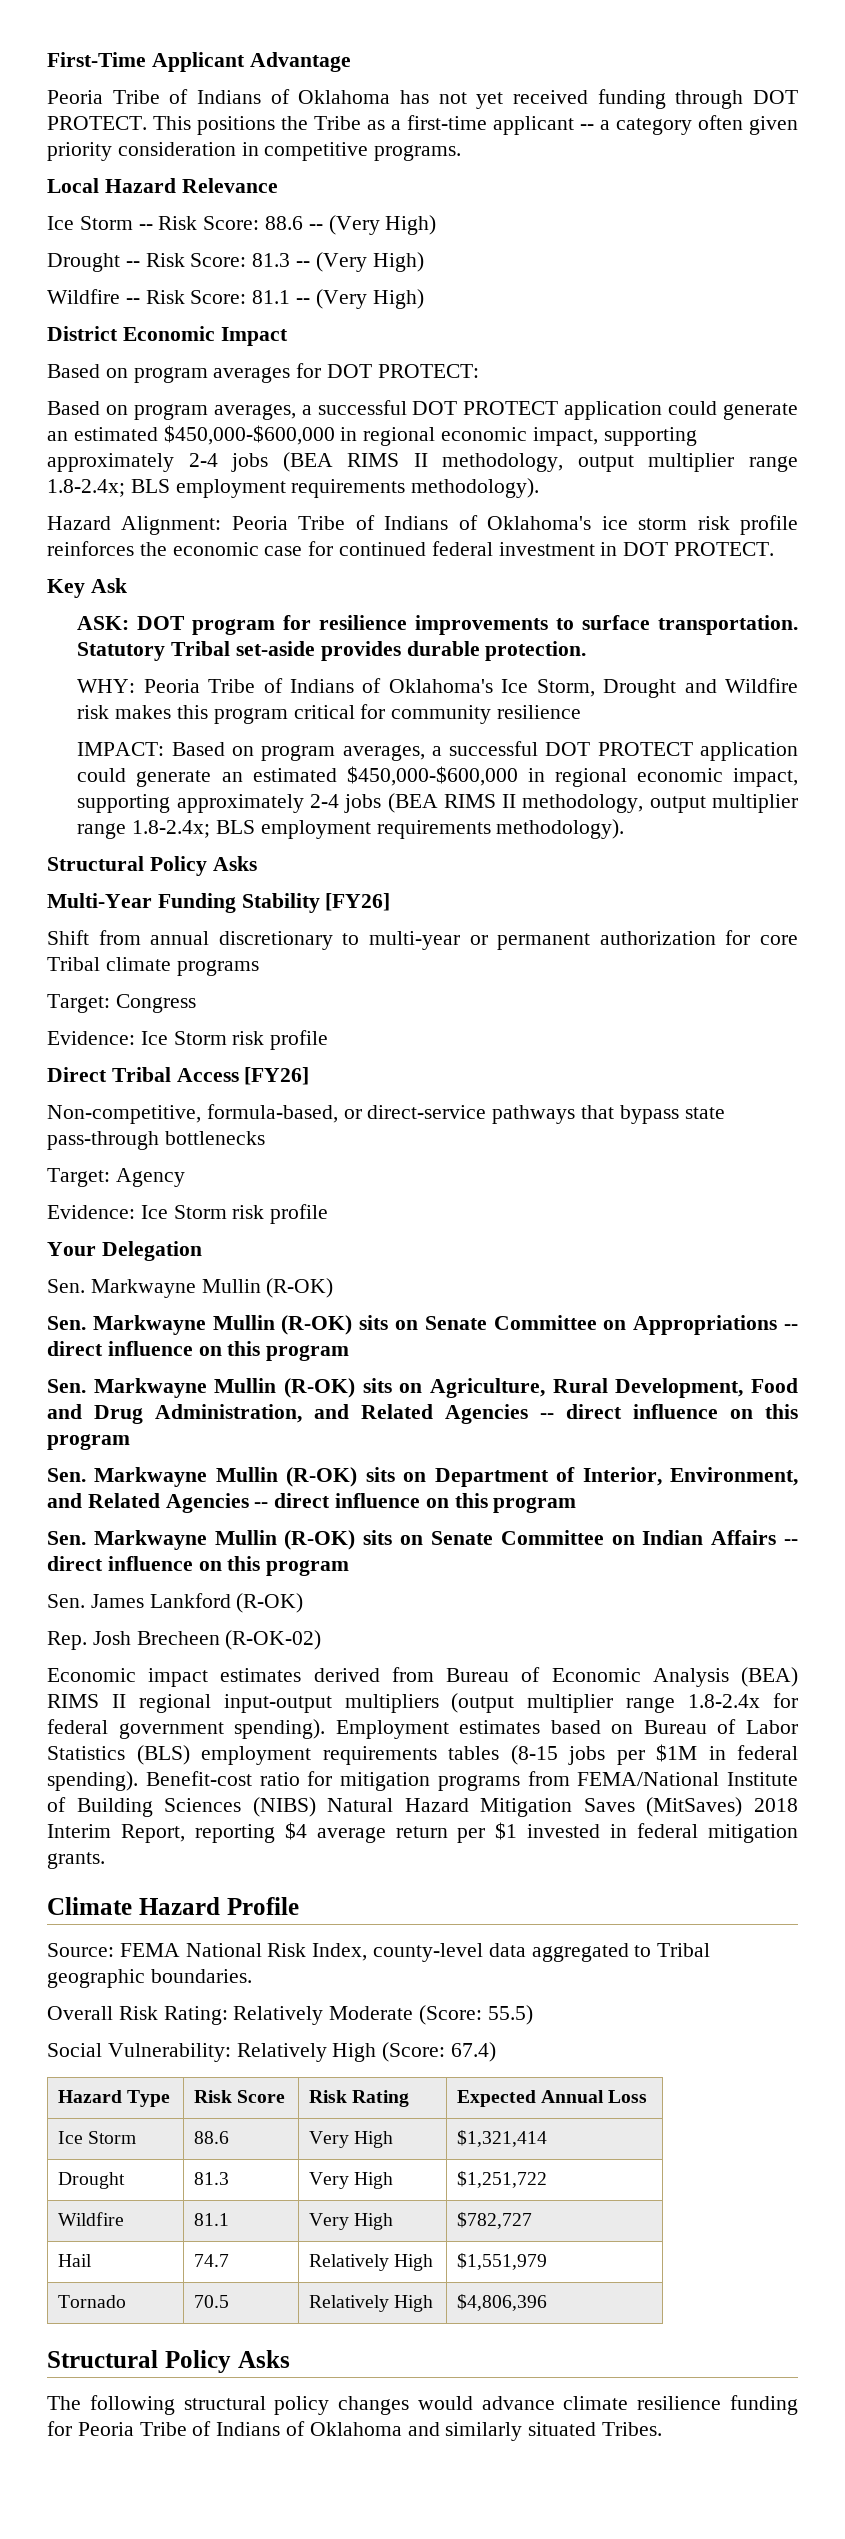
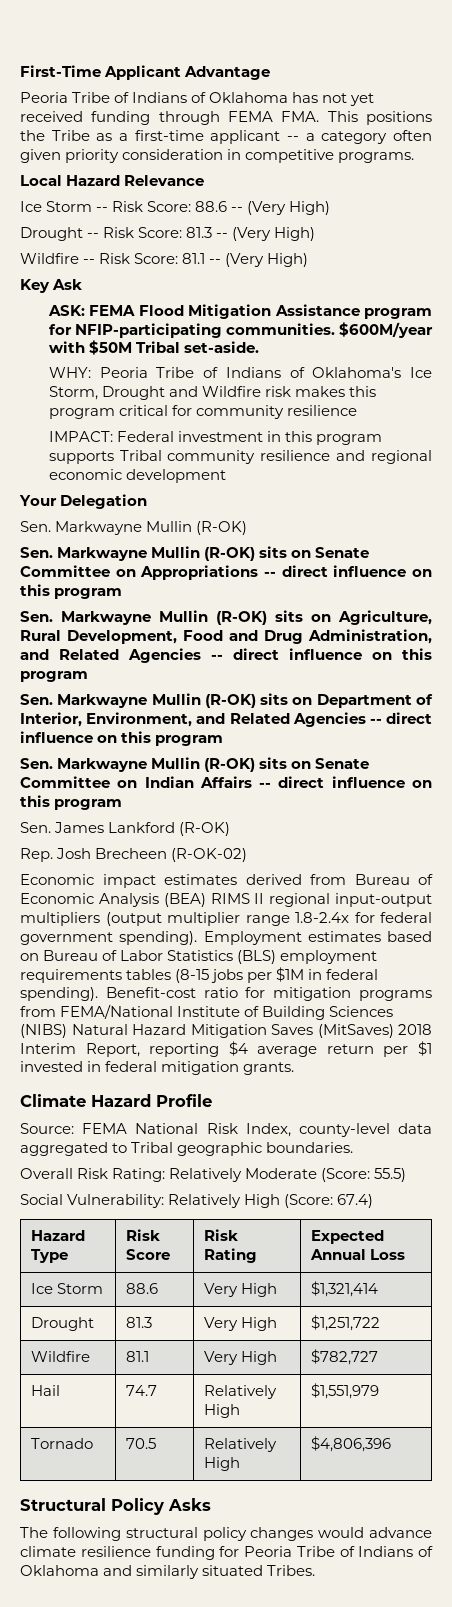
[752,90,798,104] [47,116,147,130] DOT PROTECT. -> [228,111,320,122] FEMA FMA.
[47,326,288,346] [47,363,479,383] [47,400,798,420] [47,425,697,446] [47,452,798,472] [47,478,540,498] [47,515,798,535] [47,541,775,556] [47,578,127,598] [77,615,798,635] [77,641,587,661] District Economic Impact // Based on program averages for DOT PROTECT: // Based on program averages, a successful DOT PROTECT application could generate an estimated $450,000-$600,000 in regional economic impact, supporting approximately 2-4 jobs (BEA RIMS II methodology, output multiplier range 1.8-2.4x; BLS employment requirements methodology). // Hazard Alignment: Peoria Tribe of Indians of Oklahoma's ice storm risk profile reinforces the economic case for continued federal investment in DOT PROTECT. // Key Ask // ASK: DOT program for resilience improvements to surface transportation. Statutory Tribal set-aside provides durable protection. -> [20,279,83,293] [47,304,432,319] [48,322,433,338] [48,340,259,355] Key Ask // ASK: FEMA Flood Mitigation Assistance program for NFIP-participating communities. $600M/year with $50M Tribal set-aside.
[171,741,799,761] [77,766,798,787] [77,793,799,813] [77,819,625,839] [47,856,257,876] [47,893,391,913] [47,930,799,950] [47,957,259,976] [47,994,196,1013] [47,1030,329,1050] [47,1067,310,1085] [47,1104,725,1124] [47,1131,265,1150] [47,1168,185,1187] [47,1204,329,1224] Based on program averages, a successful DOT PROTECT application could generate an estimated $450,000-$600,000 in regional economic impact, supporting approximately 2-4 jobs (BEA RIMS II methodology, output multiplier range 1.8-2.4x; BLS employment requirements methodology). // Structural Policy Asks // Multi-Year Funding Stability [FY26] // Shift from annual discretionary to multi-year or permanent authorization for core Tribal climate programs // Target: Congress // Evidence: Ice Storm risk profile // Direct Tribal Access [FY26] // Non-competitive, formula-based, or direct-service pathways that bypass state pass-through bottlenecks // Target: Agency // Evidence: Ice Storm risk profile -> [116,431,383,445] [48,450,432,464] [48,469,226,483] Federal investment in this program supports Tribal community resilience and regional economic development

